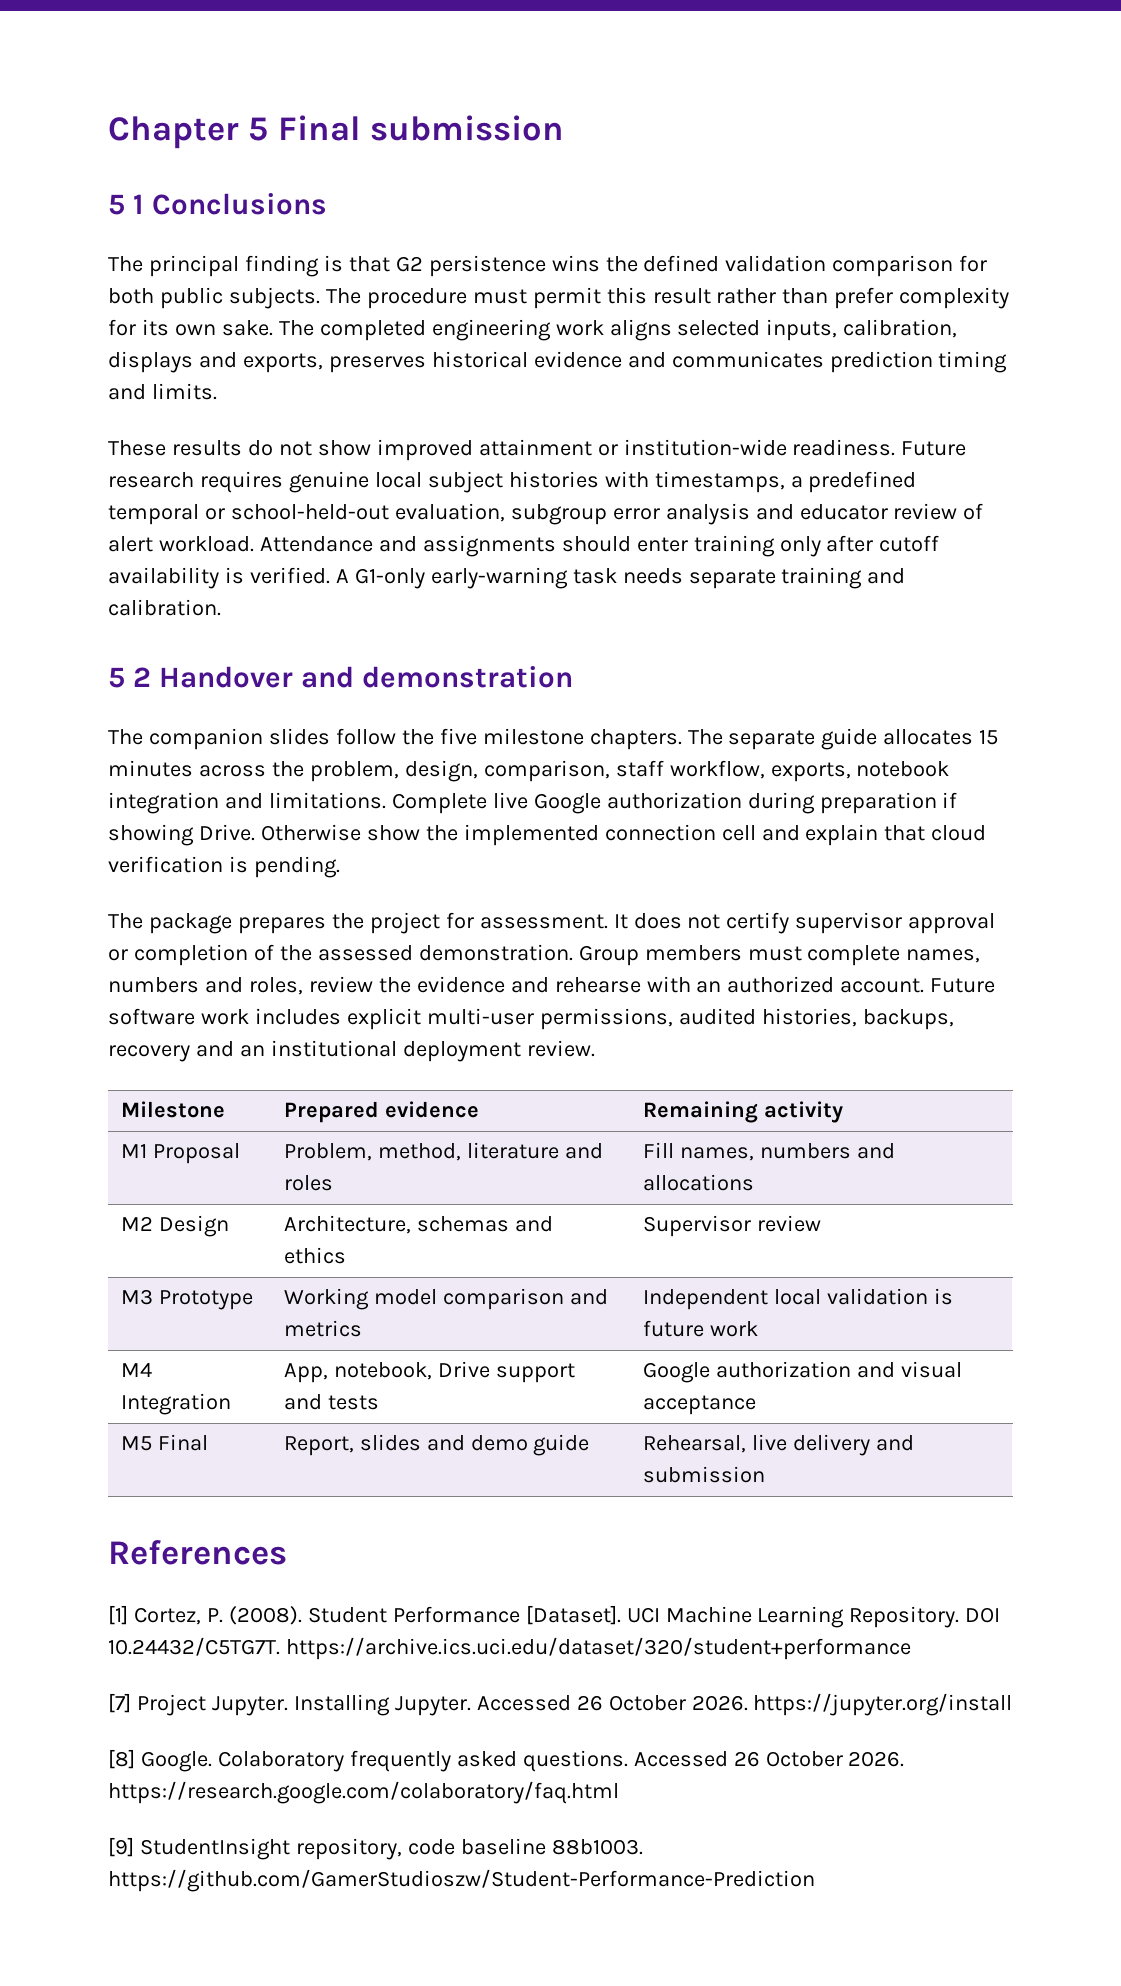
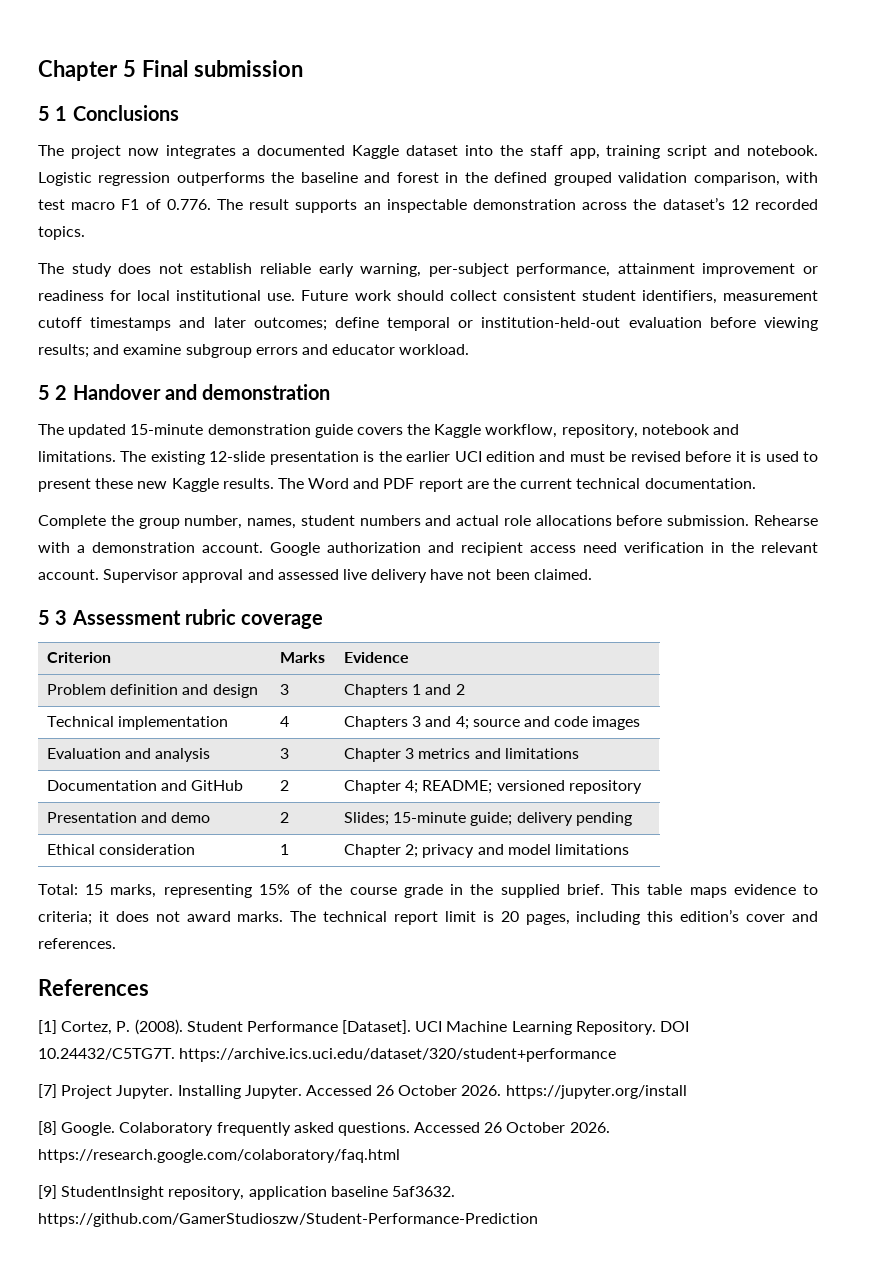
[148,255,988,277] [108,287,1010,309] [108,319,958,341] [108,351,1008,373] [108,383,217,400] [108,439,967,461] [108,471,917,493] [108,503,984,525] [108,535,940,557] [108,567,906,589] [108,599,221,616] principal finding is that G2 persistence wins the defined validation comparison for both public subjects. The procedure must permit this result rather than prefer complexity for its own sake. The completed engineering work aligns selected inputs, calibration, displays and exports, preserves historical evidence and communicates prediction timing and limits. // These results do not show improved attainment or institution-wide readiness. Future research requires genuine local subject histories with timestamps, a predefined temporal or school-held-out evaluation, subgroup error analysis and educator review of alert workload. Attendance and assignments should enter training only after cutoff availability is verified. A G1-only early-warning task needs separate training and calibration. -> [70,145,819,159] [38,172,818,186] [38,197,819,213] [38,226,85,240] [38,263,819,277] [38,290,819,304] [38,317,818,331] [38,344,470,358] project now integrates a documented Kaggle dataset into the staff app, training script and notebook. Logistic regression outperforms the baseline and forest in the defined grouped validation comparison, with test macro F1 of 0.776. The result supports an inspectable demonstration across the dataset’s 12 recorded topics. // The study does not establish reliable early warning, per-subject performance, attainment improvement or readiness for local institutional use. Future work should collect consistent student identifiers, measurement cutoff timestamps and later outcomes; define temporal or institution-held-out evaluation before viewing results; and examine subgroup errors and educator workload.
[148,728,999,750] [108,760,950,782] [108,792,958,814] [108,824,987,846] [108,856,340,878] [108,912,996,934] [108,944,981,966] [108,976,996,995] [108,1008,954,1030] [108,1040,595,1062] [120,1101,225,1118] [283,1101,479,1123] [642,1101,843,1123] [120,1143,240,1164] [283,1142,603,1161] [283,1175,333,1191] [642,1142,895,1161] [642,1174,754,1191] [120,1215,229,1237] [283,1215,553,1234] [283,1247,346,1264] [642,1215,821,1237] [120,1289,253,1310] [283,1288,608,1310] [283,1320,362,1337] [642,1288,953,1310] [642,1320,758,1337] [120,1362,152,1377] [120,1393,231,1415] [283,1361,575,1383] [283,1394,379,1410] [642,1361,962,1383] [642,1395,756,1415] [120,1434,208,1451] [283,1434,590,1456] [642,1434,914,1456] [642,1466,765,1483] companion slides follow the five milestone chapters. The separate guide allocates 15 minutes across the problem, design, comparison, staff workflow, exports, notebook integration and limitations. Complete live Google authorization during preparation if showing Drive. Otherwise show the implemented connection cell and explain that cloud verification is pending. // The package prepares the project for assessment. It does not certify supervisor approval or completion of the assessed demonstration. Group members must complete names, numbers and roles, review the evidence and rehearse with an authorized account. Future software work includes explicit multi-user permissions, audited histories, backups, recovery and an institutional deployment review. // Milestone | Prepared evidence | Remaining activity // M1 Proposal | Problem, method, literature and roles | Fill names, numbers and allocations // M2 Design | Architecture, schemas and ethics | Supervisor review // M3 Prototype | Working model comparison and metrics | Independent local validation is future work // M4 Integration | App, notebook, Drive support and tests | Google authorization and visual acceptance // M5 Final | Report, slides and demo guide | Rehearsal, live delivery and submission -> [68,424,740,438] [38,451,819,465] [38,478,756,492] [38,515,818,529] [38,542,818,556] [38,569,592,583] [38,609,324,629] [46,652,111,663] [279,652,325,663] [343,652,409,663] [46,684,258,698] [279,684,289,695] [343,684,465,698] [46,716,229,730] [279,716,289,727] [343,716,641,730] [46,748,211,762] [279,748,289,759] [343,748,579,762] [46,780,244,791] [279,780,289,791] [343,780,642,794] [46,812,211,823] [279,812,289,823] [343,812,632,826] [46,844,196,855] [279,844,289,855] [343,844,629,858] [38,884,819,898] [38,909,818,925] [38,938,116,949] updated 15-minute demonstration guide covers the Kaggle workflow, repository, notebook and limitations. The existing 12-slide presentation is the earlier UCI edition and must be revised before it is used to present these new Kaggle results. The Word and PDF report are the current technical documentation. // Complete the group number, names, student numbers and actual role allocations before submission. Rehearse with a demonstration account. Google authorization and recipient access need verification in the relevant account. Supervisor approval and assessed live delivery have not been claimed. // 5 3 Assessment rubric coverage // Criterion | Marks | Evidence // Problem definition and design | 3 | Chapters 1 and 2 // Technical implementation | 4 | Chapters 3 and 4; source and code images // Evaluation and analysis | 3 | Chapter 3 metrics and limitations // Documentation and GitHub | 2 | Chapter 4; README; versioned repository // Presentation and demo | 2 | Slides; 15-minute guide; delivery pending // Ethical consideration | 1 | Chapter 2; privacy and model limitations // Total: 15 marks, representing 15% of the course grade in the supplied brief. This table maps evidence to criteria; it does not award marks. The technical report limit is 20 pages, including this edition’s cover and references.
[407,1838,643,1855] code baseline 88b1003. -> [248,1186,455,1200] application baseline 5af3632.

